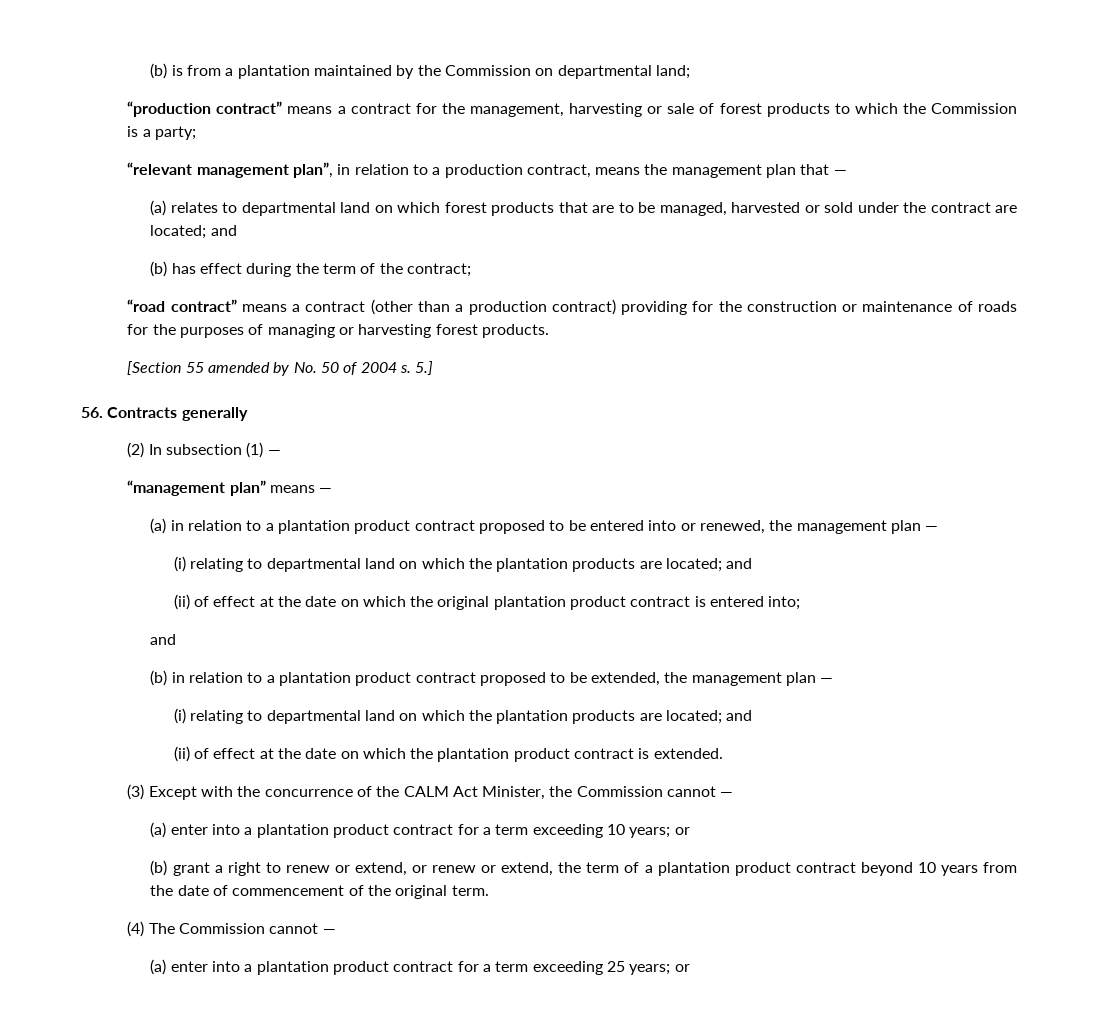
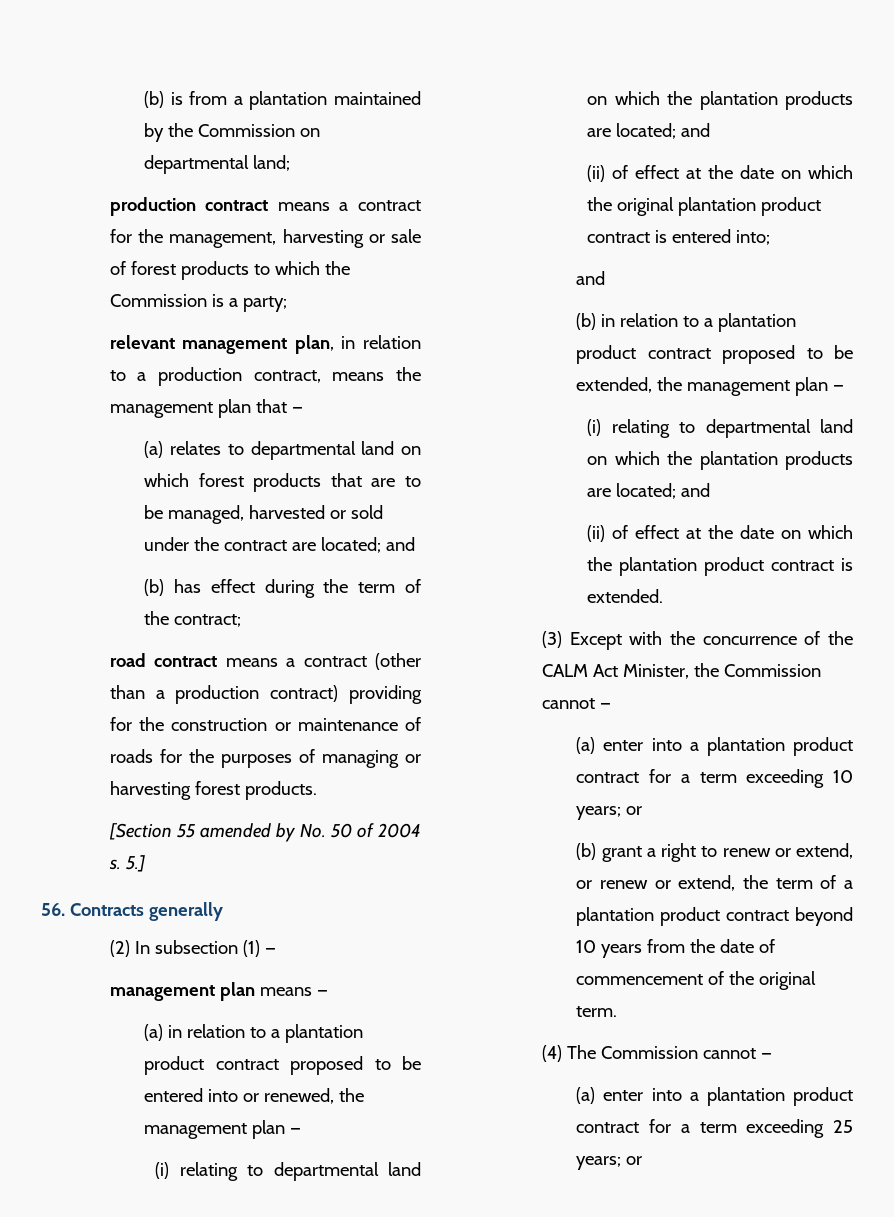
[127,101,283,117] “production contract” -> [109,197,269,216] production contract
[127,162,333,178] “relevant management plan”, -> [109,335,334,354] relevant management plan,
[127,299,237,312] “road contract” -> [109,653,218,667] road contract
[127,480,266,496] “management plan” -> [109,982,255,1001] management plan

